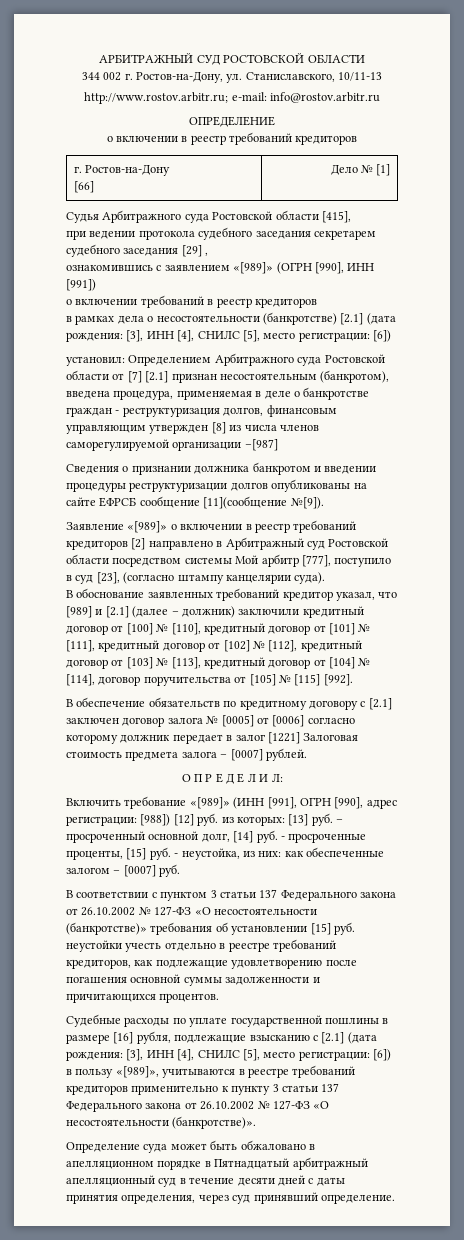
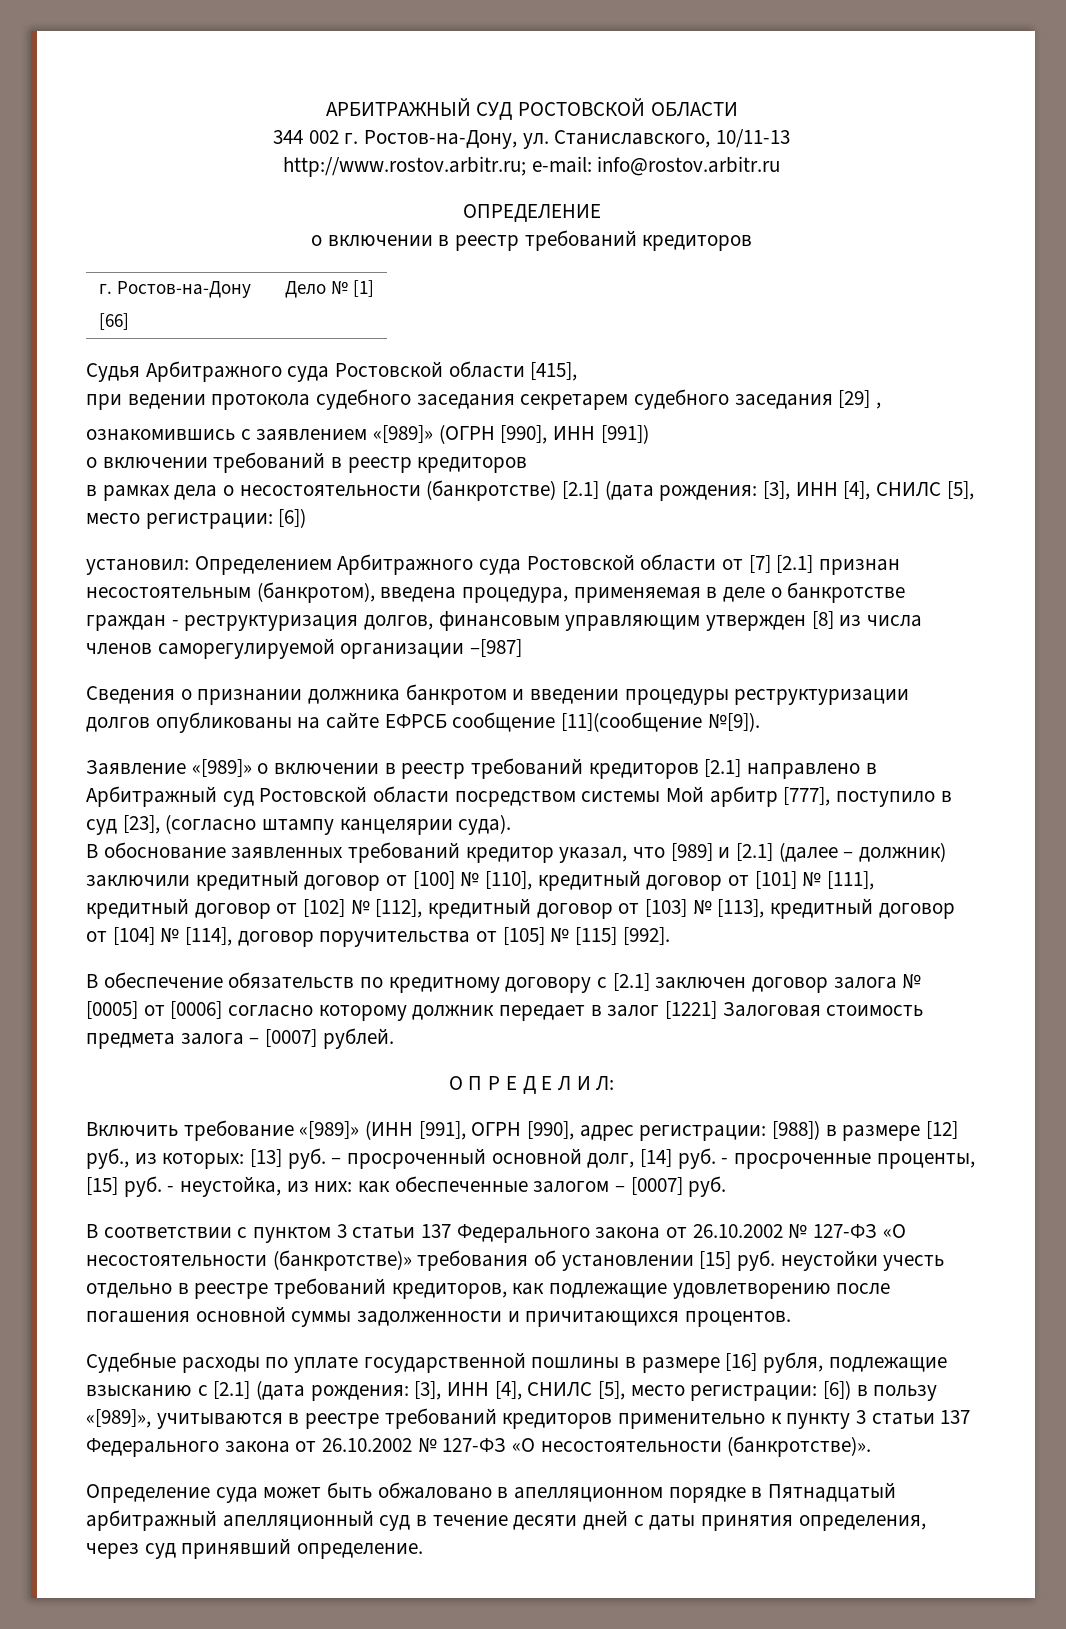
[131,538,146,550] [2] -> [704,759,742,777] [2.1]
[173,813,219,826] [12] руб. -> [825,1121,959,1141] [86,1148,129,1169] в размере [12] руб.,

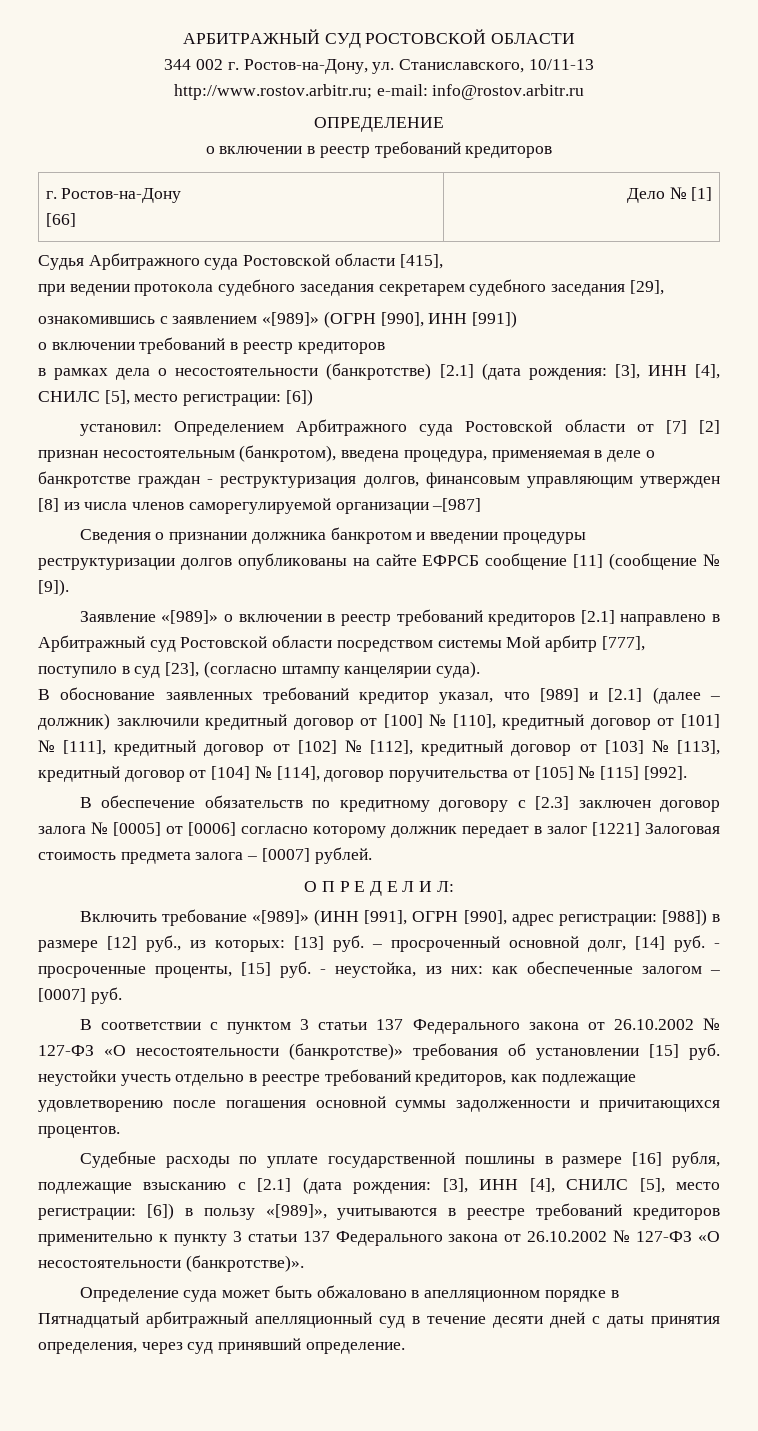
[838,390,882,409] [29] , -> [629,280,664,295] [29],
[776,555,814,573] [2.1] -> [699,420,720,434] [2]
[561,712,760,732] [11](сообщение №[9]). -> [573,553,721,570] [38,579,69,596] [11] (сообщение № [9]).
[612,973,650,991] [2.1] -> [535,796,570,810] [2.3]

